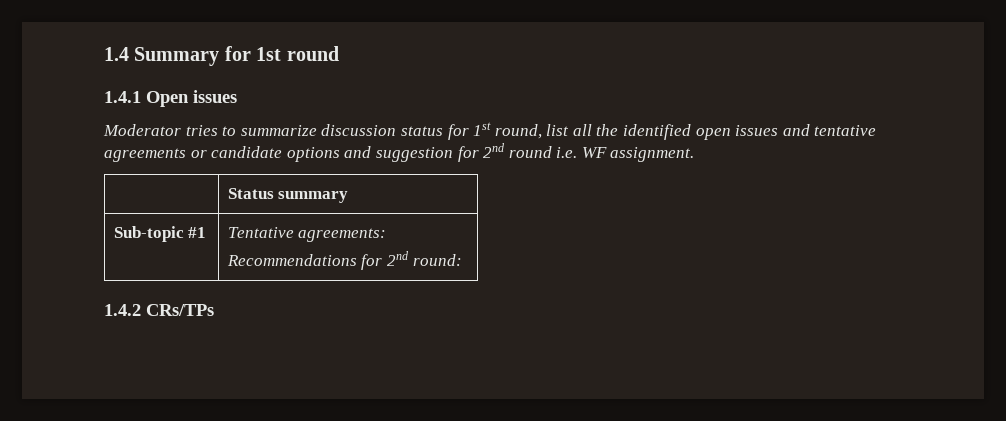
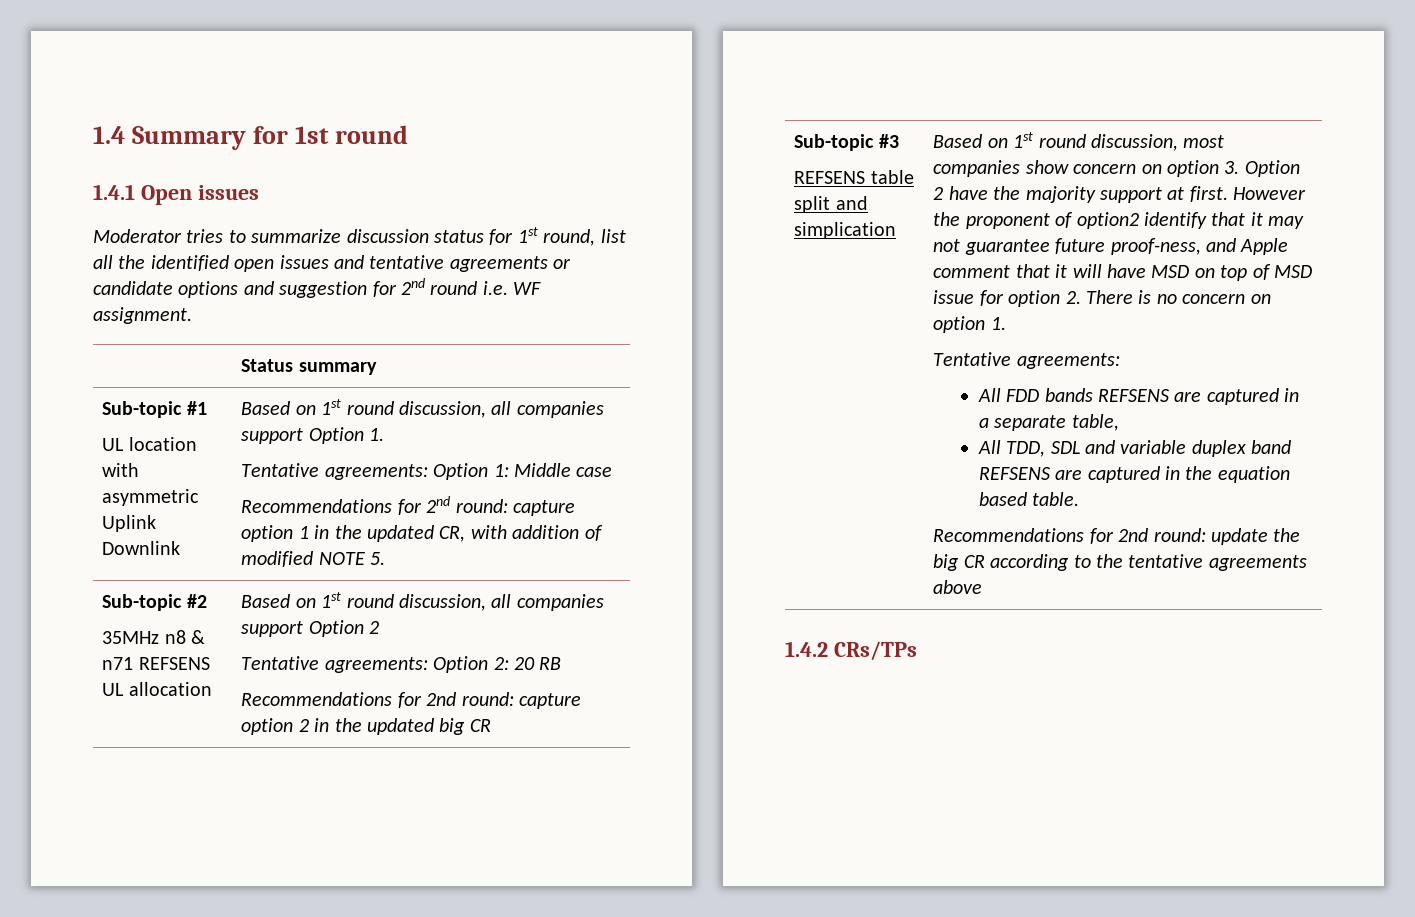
[227,227,387,242] [226,251,462,270] | Tentative agreements: // Recommendations for 2nd round: -> [102,437,197,451] [102,463,140,477] [102,489,200,506] [102,515,157,532] [102,541,181,555] [241,399,604,418] [241,427,385,444] [241,463,613,480] [241,496,576,516] [241,525,603,542] [241,551,386,567] [102,594,207,611] [102,630,206,644] [102,657,210,670] [102,682,212,696] [241,592,604,611] [241,620,380,637] [241,656,562,673] [241,692,582,709] [241,718,491,735] [794,134,899,151] [794,170,914,184] [794,196,868,213] [794,222,897,239] [933,132,1225,151] [933,160,1300,177] [933,186,1307,203] [933,212,1305,229] [933,238,1289,255] [933,264,1313,281] [933,290,1271,307] [933,316,1006,333] [933,352,1120,369] [977,388,1300,405] [978,414,1119,431] [977,440,1292,457] [978,466,1290,483] [978,492,1080,506] [933,528,1301,545] [933,554,1307,571] [933,580,983,594] // UL location with asymmetric Uplink Downlink | Based on 1st round discussion, all companies support Option 1. // Tentative agreements: Option 1: Middle case // Recommendations for 2nd round: capture option 1 in the updated CR, with addition of modified NOTE 5. // Sub-topic #2 // 35MHz n8 & n71 REFSENS UL allocation | Based on 1st round discussion, all companies support Option 2 // Tentative agreements: Option 2: 20 RB // Recommendations for 2nd round: capture option 2 in the updated big CR // Sub-topic #3 // REFSENS table split and simplication | Based on 1st round discussion, most companies show concern on option 3. Option 2 have the majority support at first. However the proponent of option2 identify that it may not guarantee future proof-ness, and Apple comment that it will have MSD on top of MSD issue for option 2. There is no concern on option 1. // Tentative agreements: // All FDD bands REFSENS are captured in a separate table, // All TDD, SDL and variable duplex band REFSENS are captured in the equation based table. // Recommendations for 2nd round: update the big CR according to the tentative agreements above

